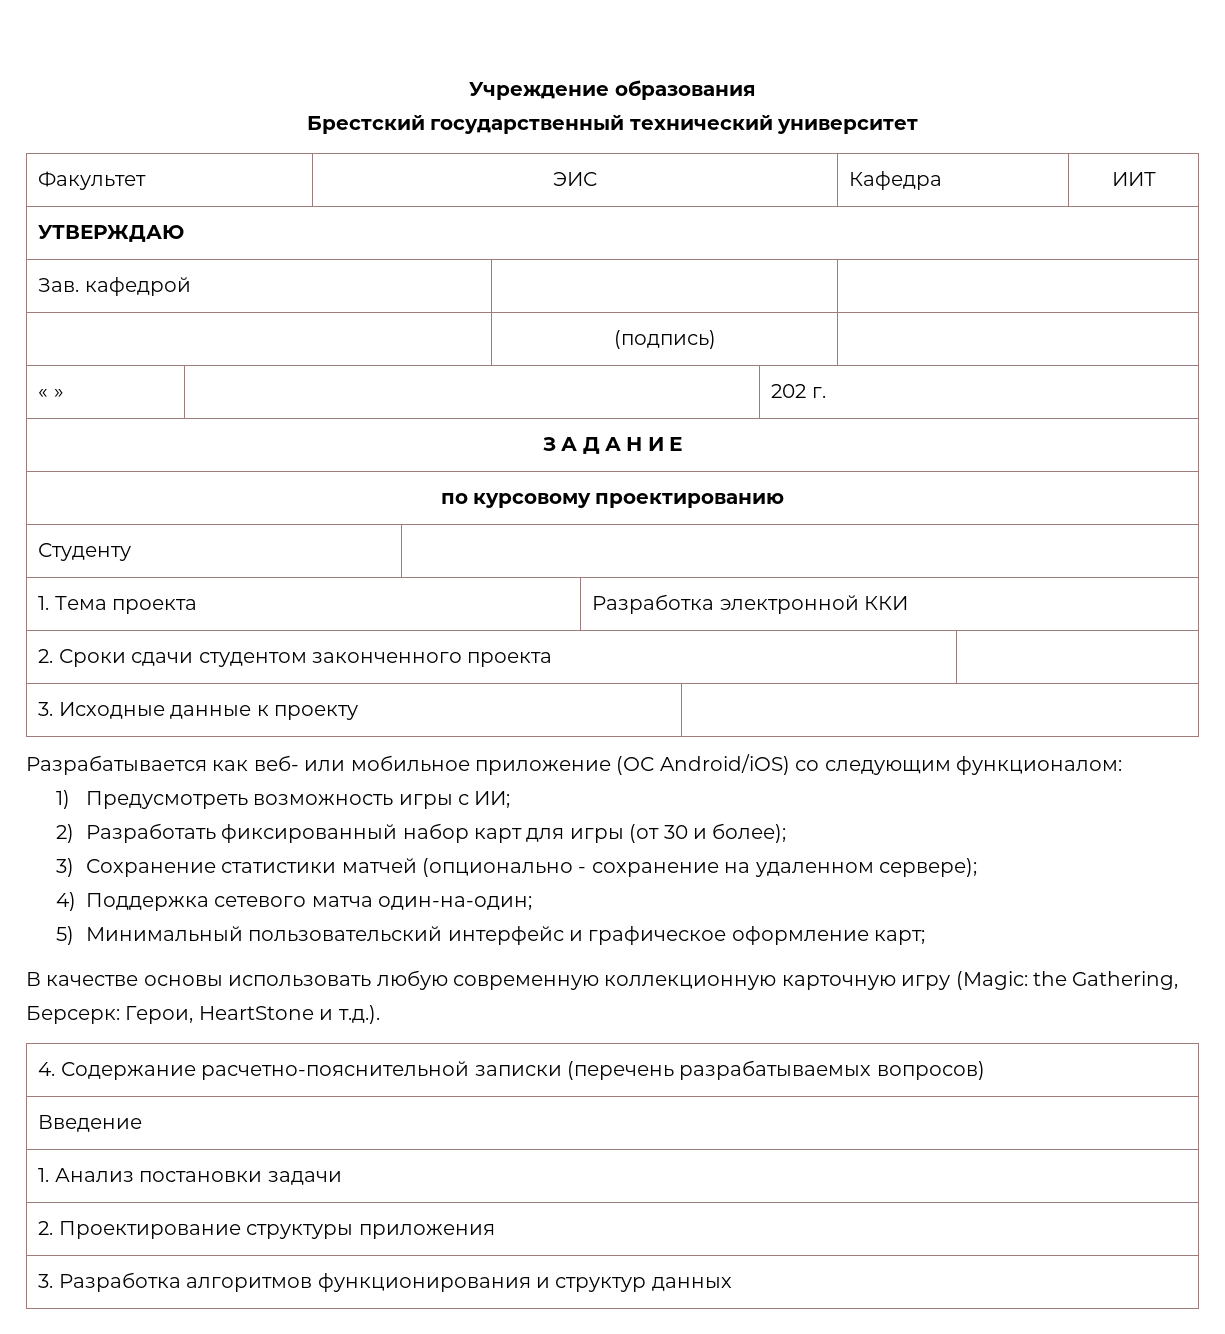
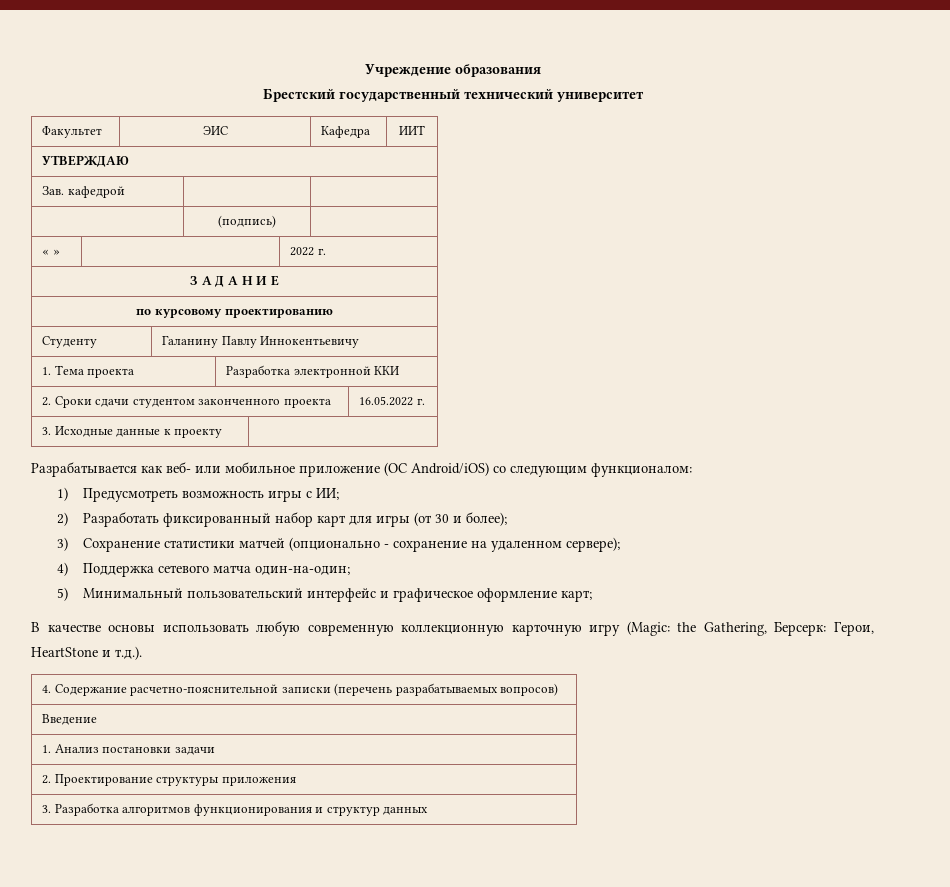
[771,384,807,398] 202 -> [290,247,315,256] 2022
(132, 552) none -> [162,336,360,348] Галанину Павлу Иннокентьевичу
(553, 659) none -> [359,396,425,406] 16.05.2022 г.

